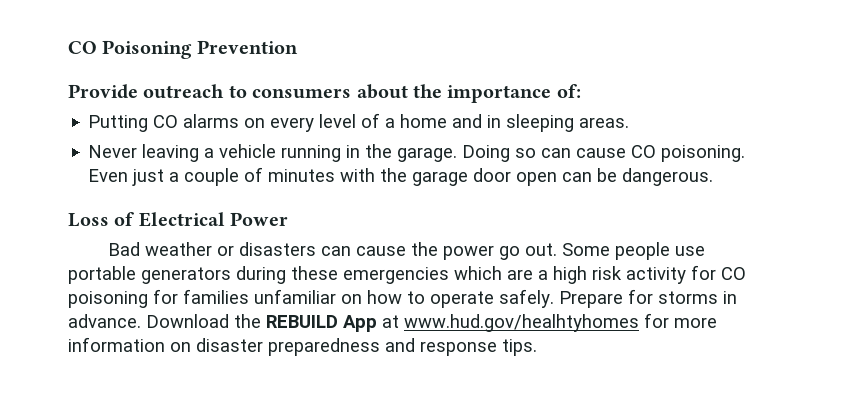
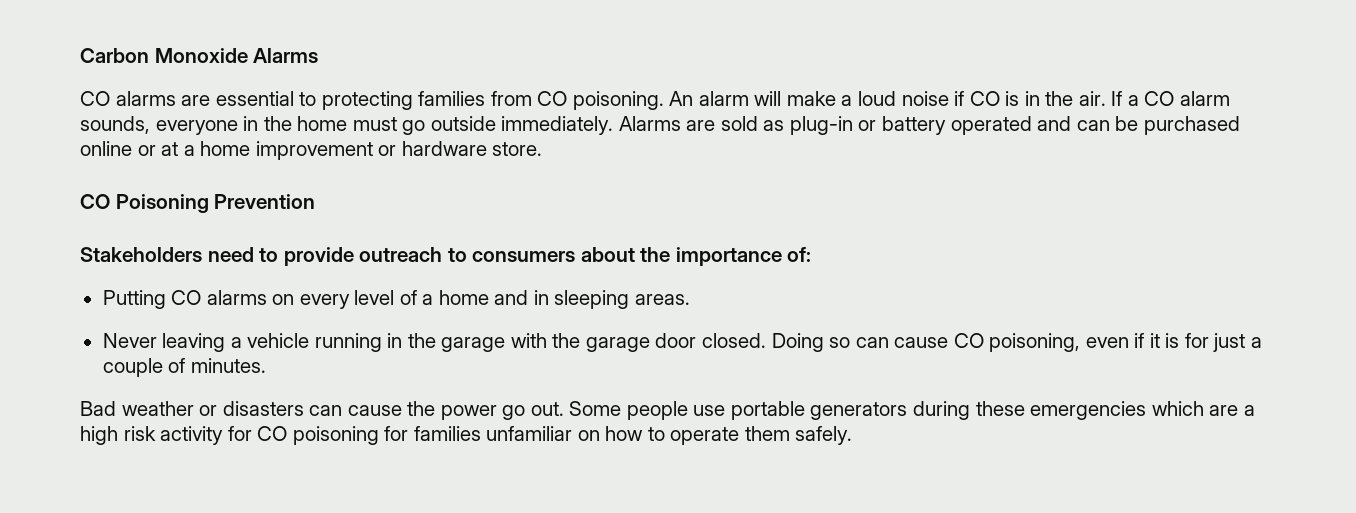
(68, 47) none -> [80,48,319,63] [80,91,1230,110] [80,116,1240,135] [80,141,543,160] Carbon Monoxide Alarms // CO alarms are essential to protecting families from CO poisoning. An alarm will make a loud noise if CO is in the air. If a CO alarm sounds, everyone in the home must go outside immediately. Alarms are sold as plug-in or battery operated and can be purchased online or at a home improvement or hardware store. //
[68,84,138,99] Provide -> [80,247,354,266] Stakeholders need to provide
[397,147,458,162] garage. -> [441,333,766,352] garage with the garage door closed.
[661,145,746,162] [88,167,714,186] [68,212,289,227] poisoning. Even just a couple of minutes with the garage door open can be dangerous. // Loss of Electrical Power -> [989,333,1262,352] [102,358,266,377] poisoning, even if it is for just a couple of minutes.
[499,289,737,308] [68,313,717,332] [68,337,537,356] safely. Prepare for storms in advance. Download the REBUILD App at www.hud.gov/healhtyhomes for more information on disaster preparedness and response tips. -> [744,426,853,445] them safely.

